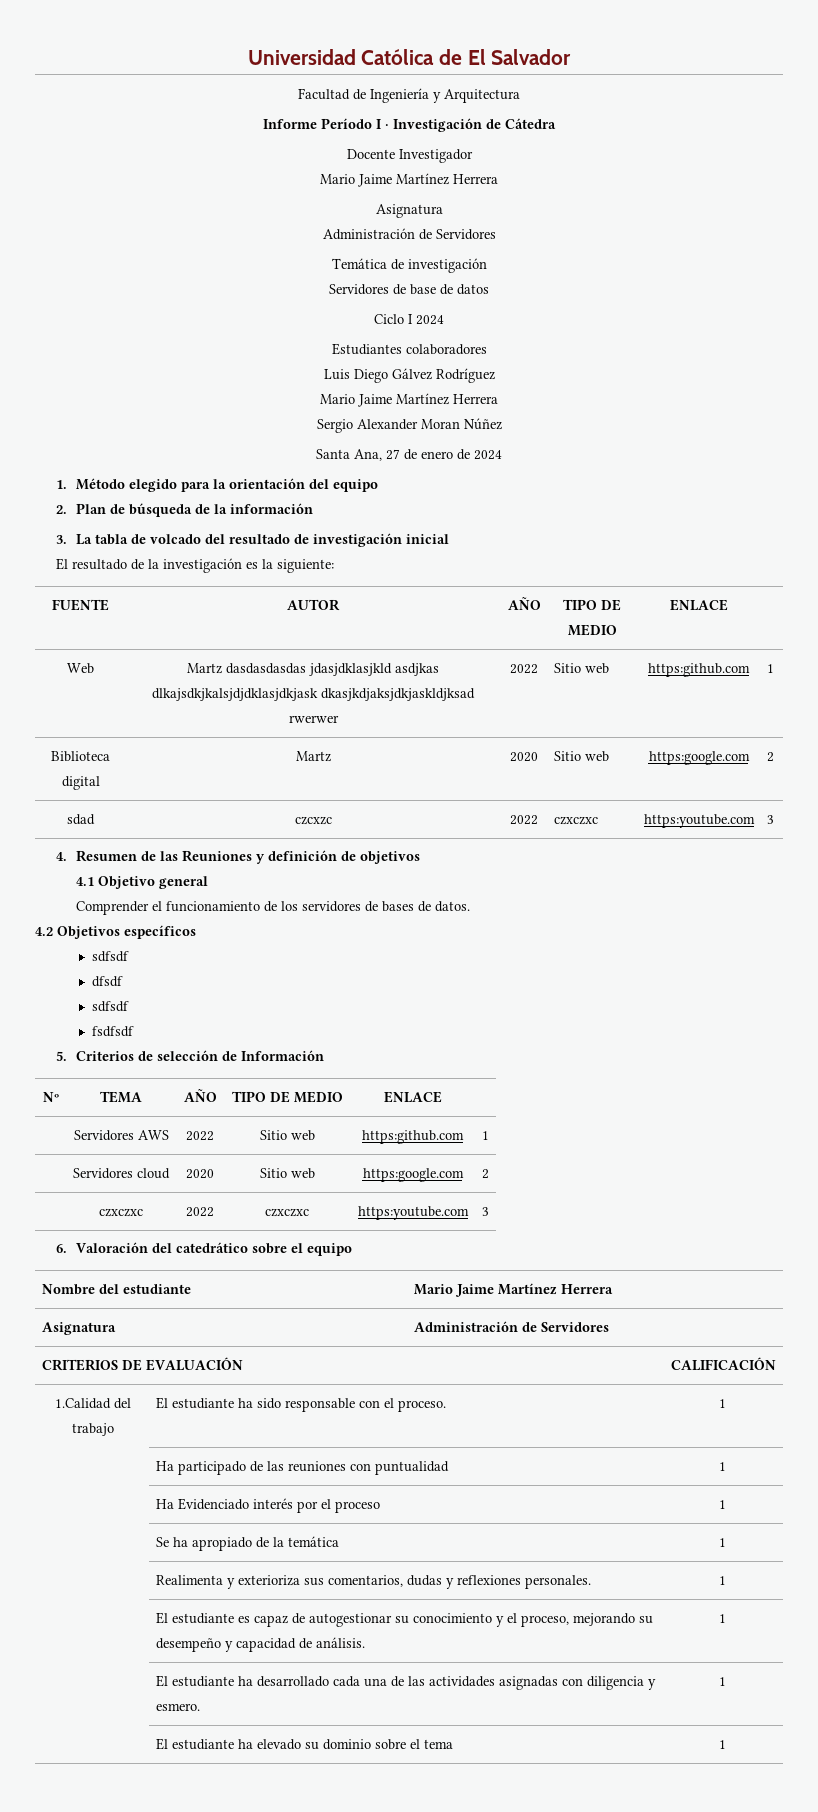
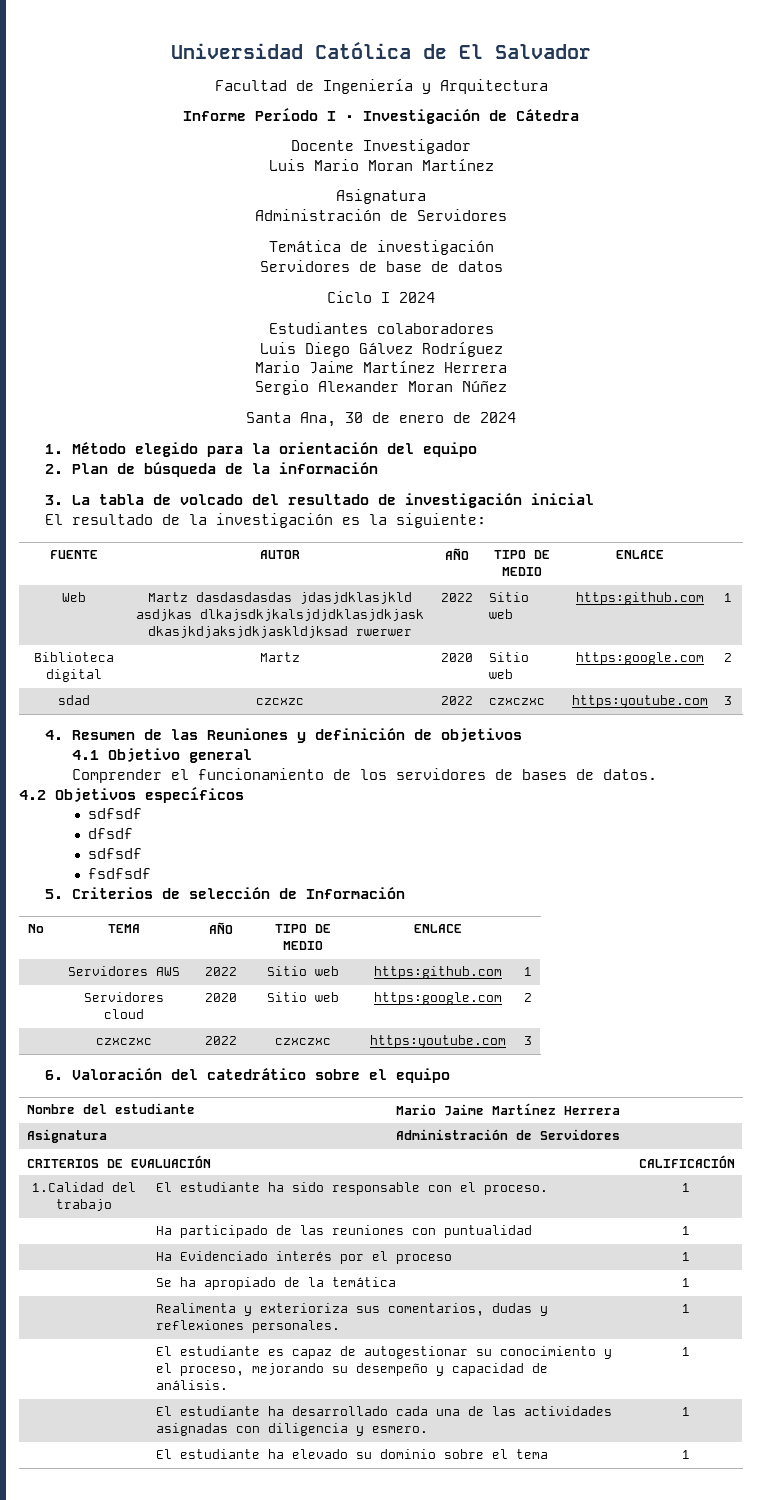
[320,173,498,187] Mario Jaime Martínez Herrera -> [268,158,494,171] Luis Mario Moran Martínez
[386,449,400,460] 27 -> [345,412,363,423] 30

